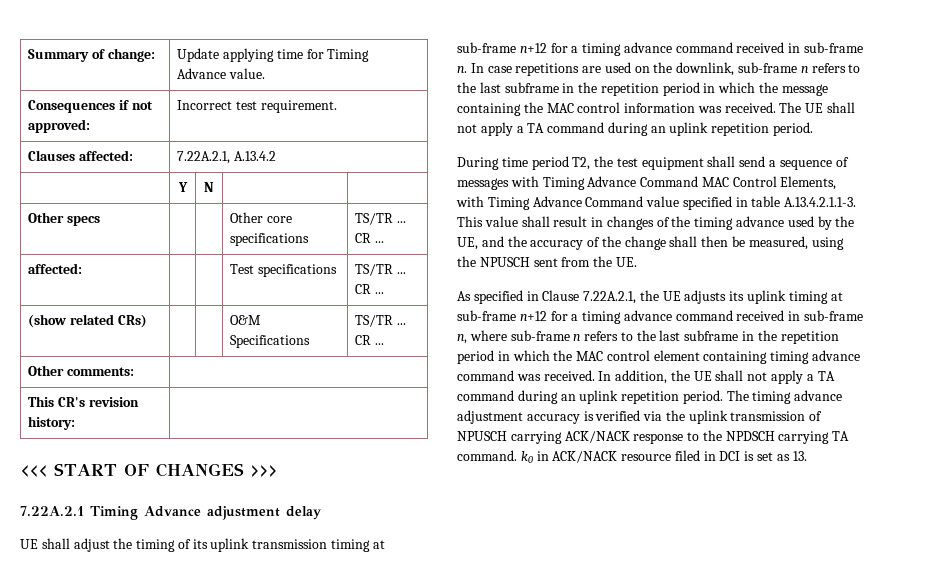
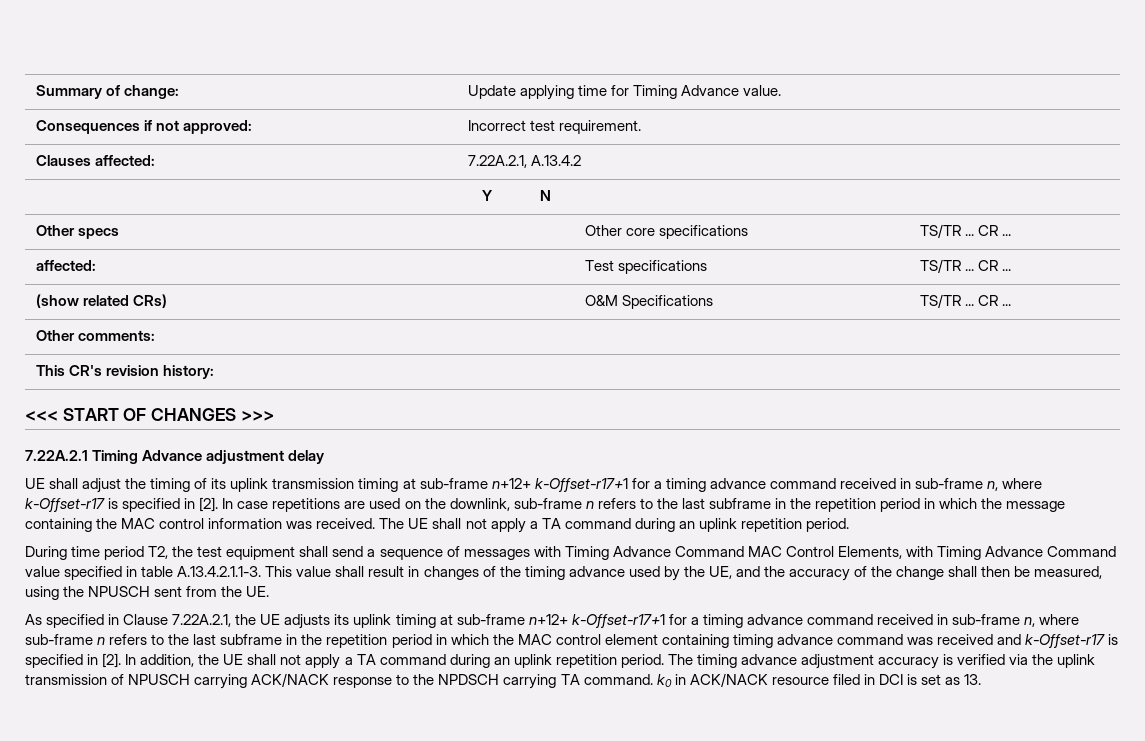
[519,42,864,56] [457,66,467,73] n+12 for a timing advance command received in sub-frame n. -> [491,478,1043,492] [25,497,219,512] n+12+ k-Offset-r17+1 for a timing advance command received in sub-frame n, where k-Offset-r17 is specified in [2].
[519,311,547,321] n+12 -> [528,614,665,628] n+12+ k-Offset-r17+1
[543,370,595,381] received. -> [937,634,1119,648] [25,653,122,668] received and k-Offset-r17 is specified in [2].

